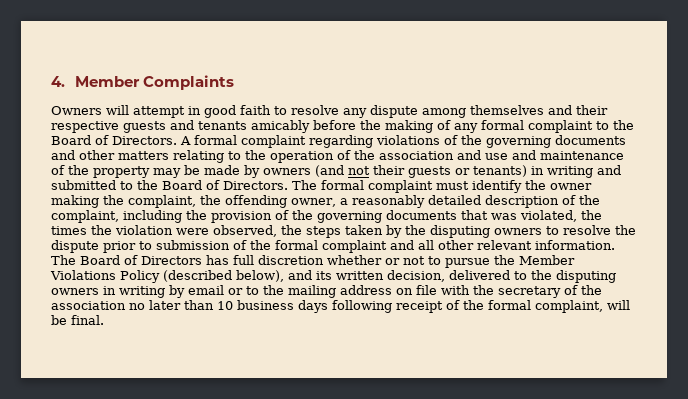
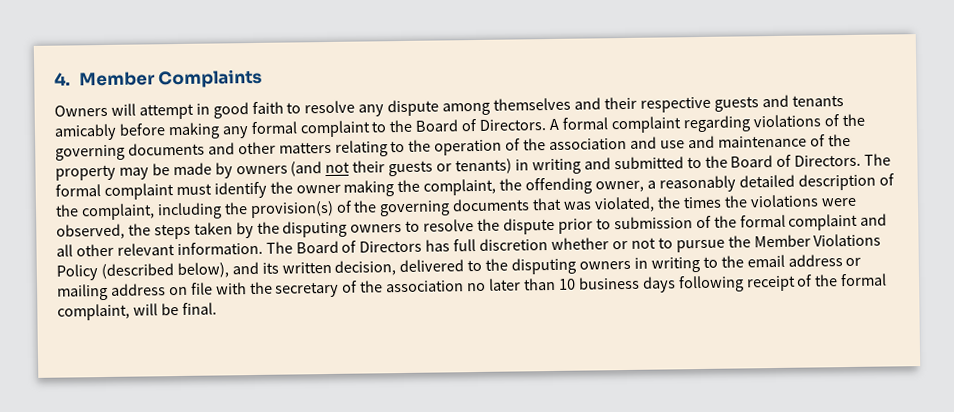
[360,120,451,133] the making of -> [167,122,220,140] making
[211,211,272,223] provision -> [249,200,334,219] provision(s)
[115,225,173,235] violation -> [749,194,819,208] violations
[169,285,284,298] by email or to the -> [702,254,862,268] to the email address or

